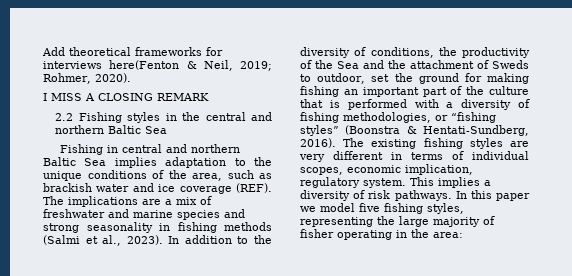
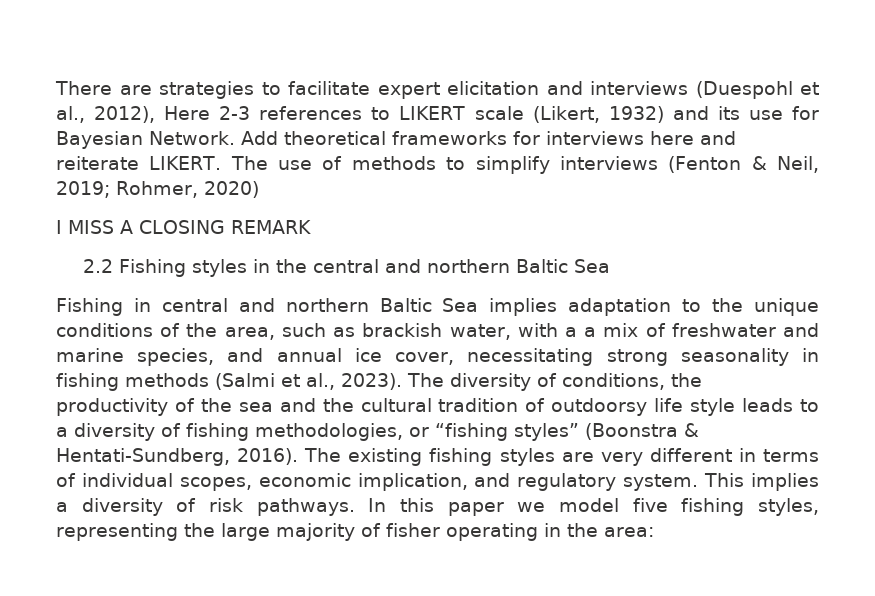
(42, 51) none -> [55,81,819,99] [56,106,819,123] [56,131,235,149] There are strategies to facilitate expert elicitation and interviews (Duespohl et al., 2012), Here 2-3 references to LIKERT scale (Likert, 1932) and its use for Bayesian Network.
[109,60,180,70] here(Fenton -> [650,131,736,145] [56,156,742,174] here and reiterate LIKERT. The use of methods to simplify interviews (Fenton
[94,73,131,83] 2020). -> [203,181,259,198] 2020)
[96,183,272,194] [43,196,161,207] water and ice coverage (REF). The implications are -> [449,323,577,340] water, with a
[177,209,245,220] species and -> [137,348,594,366] species, and annual ice cover, necessitating
[168,235,272,244] In addition to the -> [407,373,444,387] The
[337,61,359,69] Sea -> [238,402,273,412] sea
[410,60,529,69] [300,73,529,84] [300,86,529,97] [300,99,439,110] attachment of Sweds to outdoor, set the ground for making fishing an important part of the culture that is performed with -> [360,398,819,416] cultural tradition of outdoorsy life style leads to
(473, 169) none -> [474,473,511,487] and

